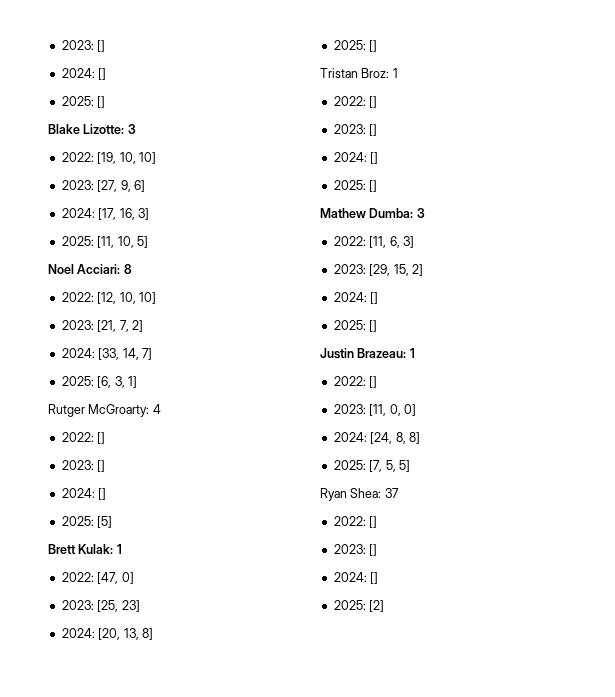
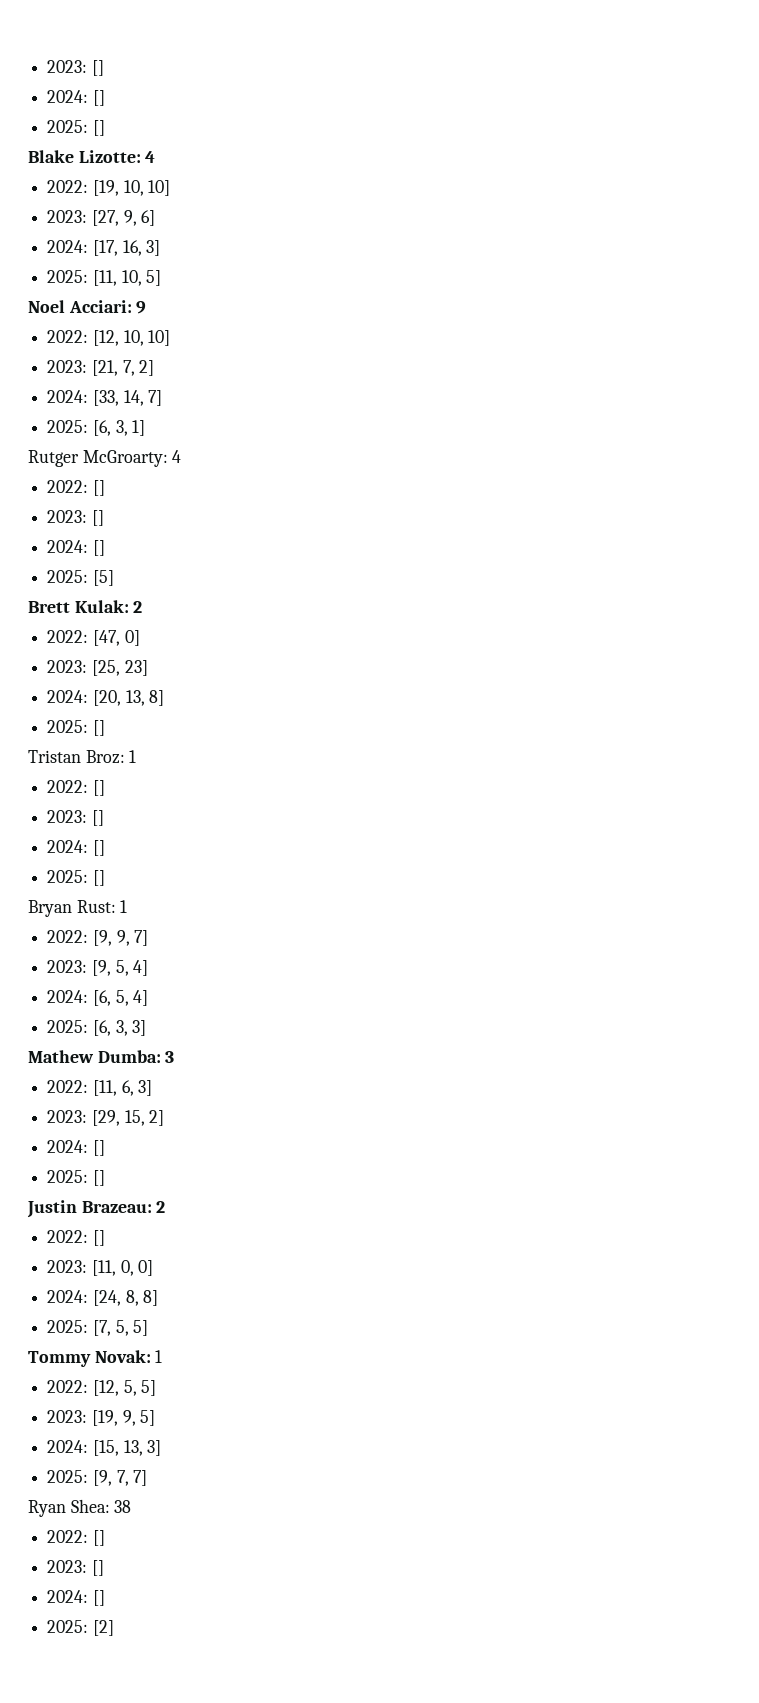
[127,124,136,134] 3 -> [145,151,156,163] 4
[123,264,132,274] 8 -> [136,301,147,314] 9
[116,544,122,554] 1 -> [133,601,143,613] 2
(378, 186) none -> [28,900,128,917] [47,930,149,946] [47,960,149,976] [47,990,149,1006] [47,1020,147,1036] // Bryan Rust: 1 // 2022: [9, 9, 7] // 2023: [9, 5, 4] // 2024: [6, 5, 4] // 2025: [6, 3, 3]
[409,348,415,358] 1 -> [156,1201,166,1213] 2
(410, 466) none -> [28,1350,163,1367] [47,1380,157,1396] [47,1410,156,1426] [47,1440,162,1456] [47,1470,148,1486] // Tommy Novak: 1 // 2022: [12, 5, 5] // 2023: [19, 9, 5] // 2024: [15, 13, 3] // 2025: [9, 7, 7]
[384,488,399,498] 37 -> [114,1500,132,1513] 38

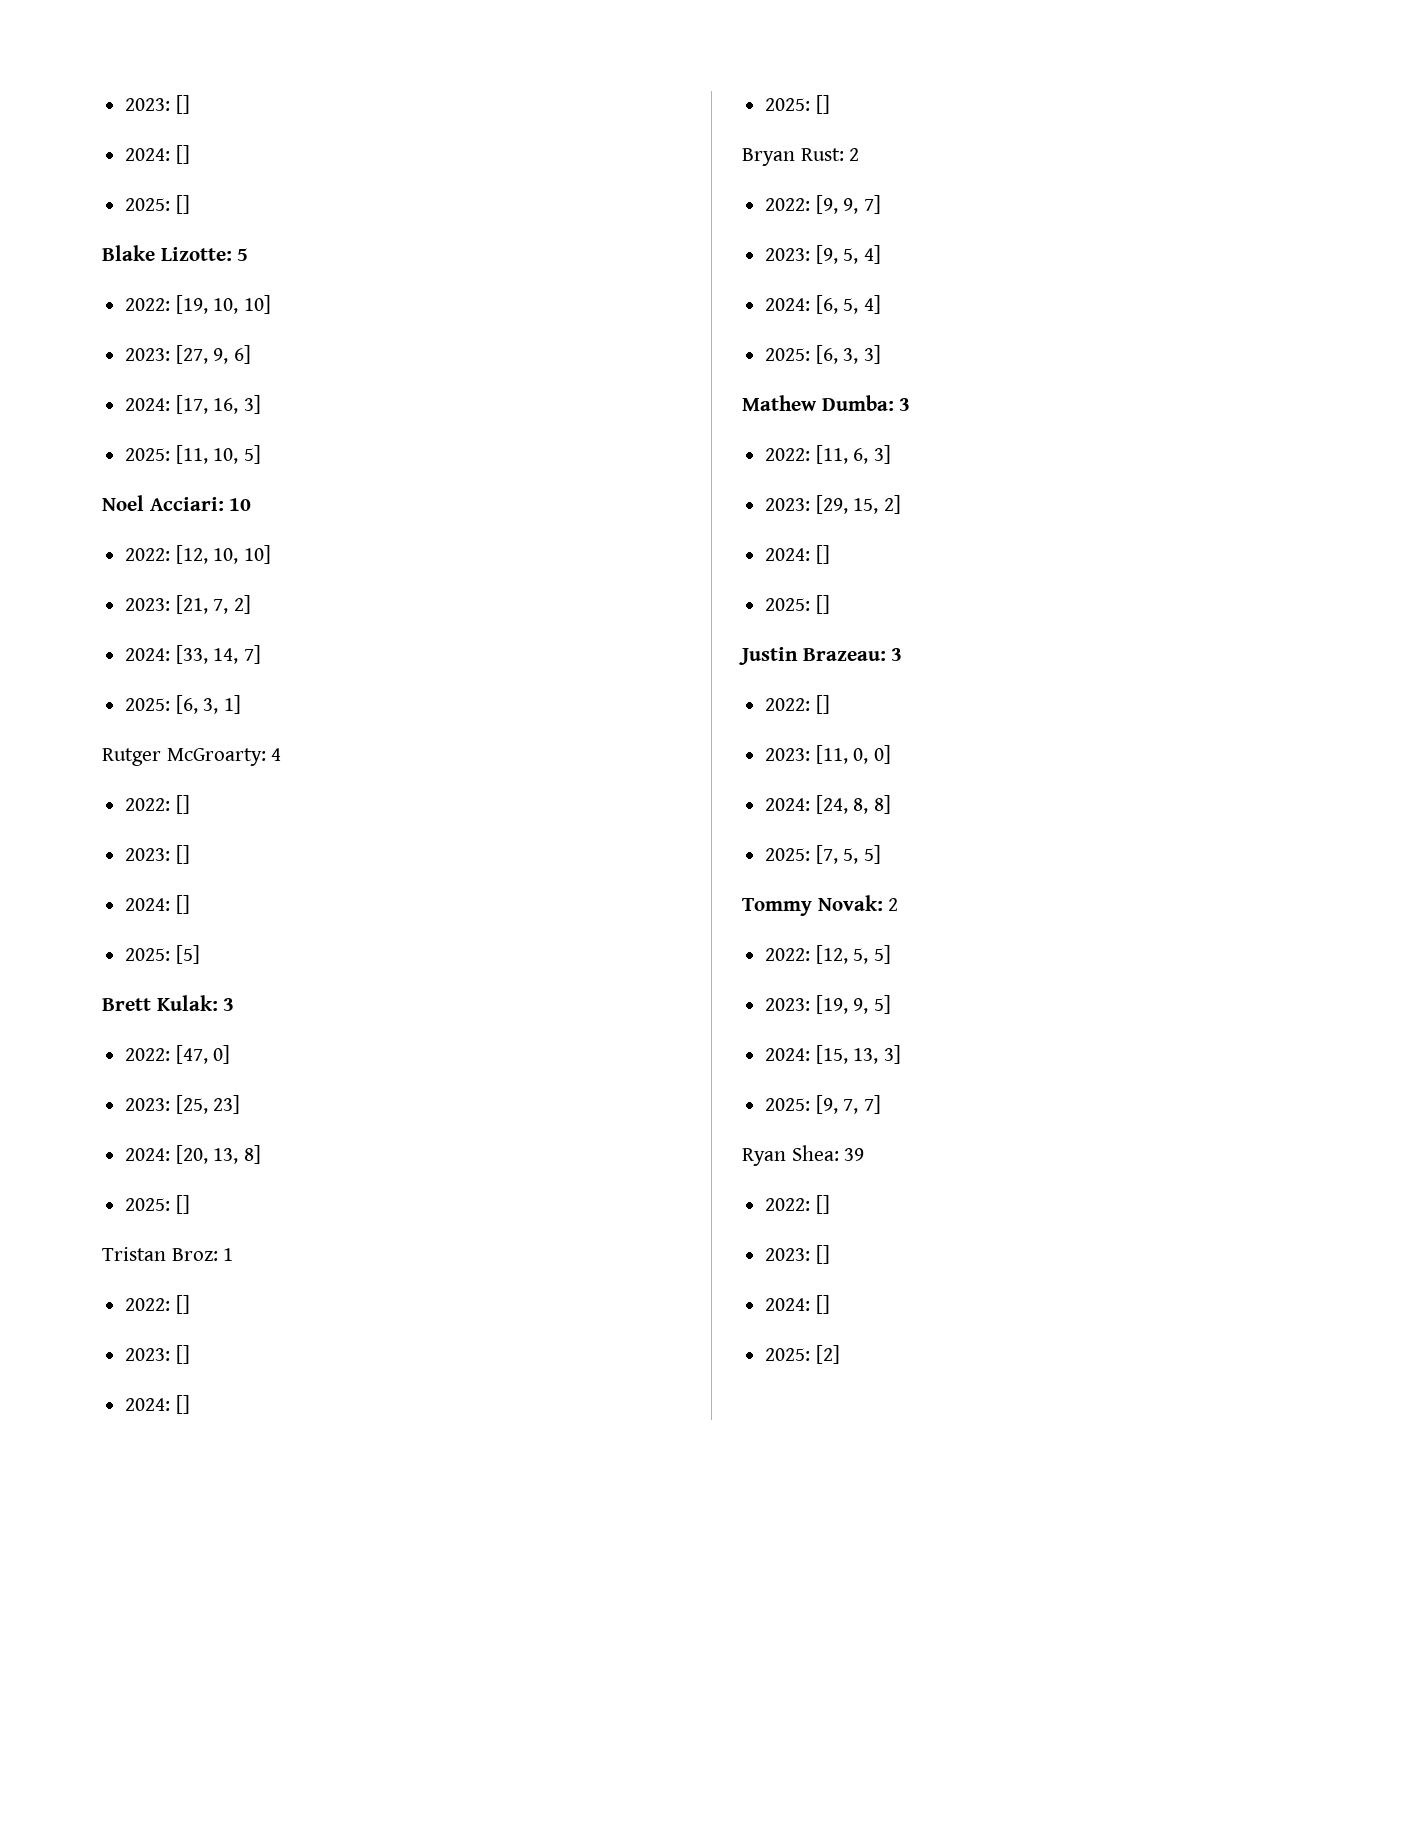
[145,151,156,163] 4 -> [237,248,249,261] 5
[136,301,147,314] 9 -> [229,498,252,511] 10
[133,601,143,613] 2 -> [223,998,235,1011] 3
[120,900,128,913] 1 -> [849,148,860,161] 2
[156,1201,166,1213] 2 -> [891,648,903,661] 3
[155,1350,163,1363] 1 -> [888,898,899,911] 2
[114,1500,132,1513] 38 -> [844,1148,865,1161] 39

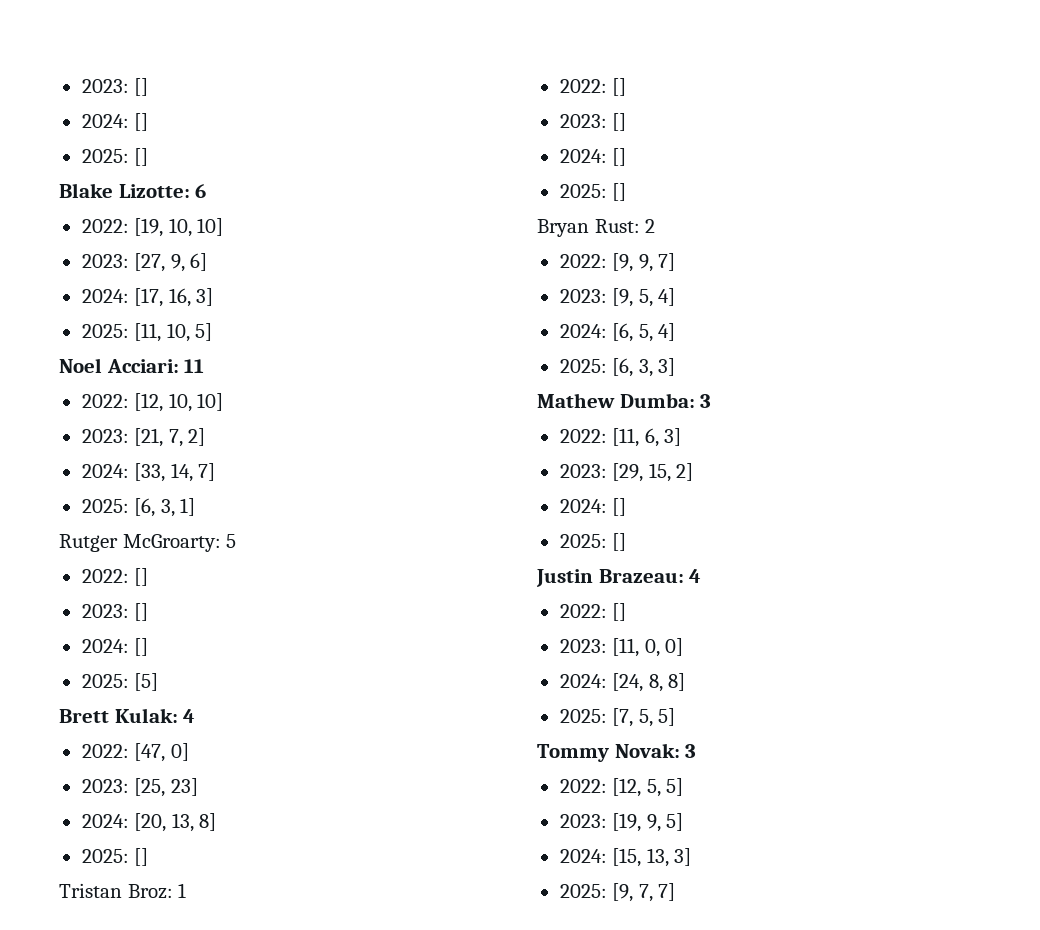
[237,248,249,261] 5 -> [195,184,207,198] 6
[229,498,252,511] 10 -> [184,359,205,373] 11
[271,748,282,761] 4 -> [226,534,237,548] 5
[223,998,235,1011] 3 -> [183,709,196,723] 4
[891,648,903,661] 3 -> [689,569,702,583] 4
[888,898,899,911] 2 -> [685,744,697,758] 3
[742,1145,865,1166] [765,1195,830,1214] [765,1245,830,1264] [765,1295,830,1314] [765,1345,840,1364] // Ryan Shea: 39 // 2022: [] // 2023: [] // 2024: [] // 2025: [2] -> (676, 892) none

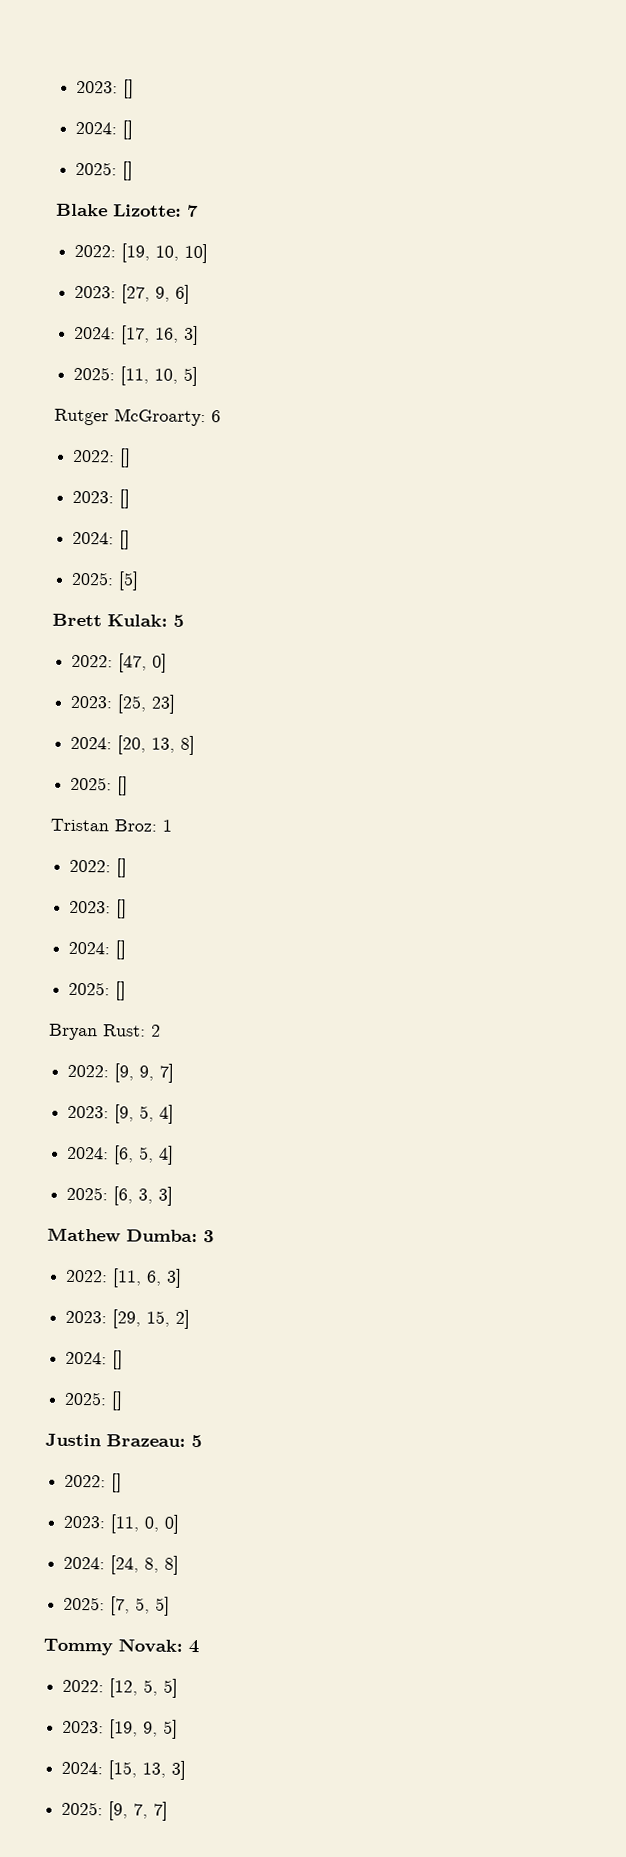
[195,184,207,198] 6 -> [187,204,199,217] 7
[59,358,205,373] [81,393,224,412] [81,428,206,447] [81,463,216,482] [81,498,196,517] // Noel Acciari: 11 // 2022: [12, 10, 10] // 2023: [21, 7, 2] // 2024: [33, 14, 7] // 2025: [6, 3, 1] -> (199, 376) none
[226,534,237,548] 5 -> [211,410,221,423] 6
[183,709,196,723] 4 -> [173,614,184,627] 5
[689,569,702,583] 4 -> [191,1434,202,1448] 5
[685,744,697,758] 3 -> [188,1639,199,1654] 4

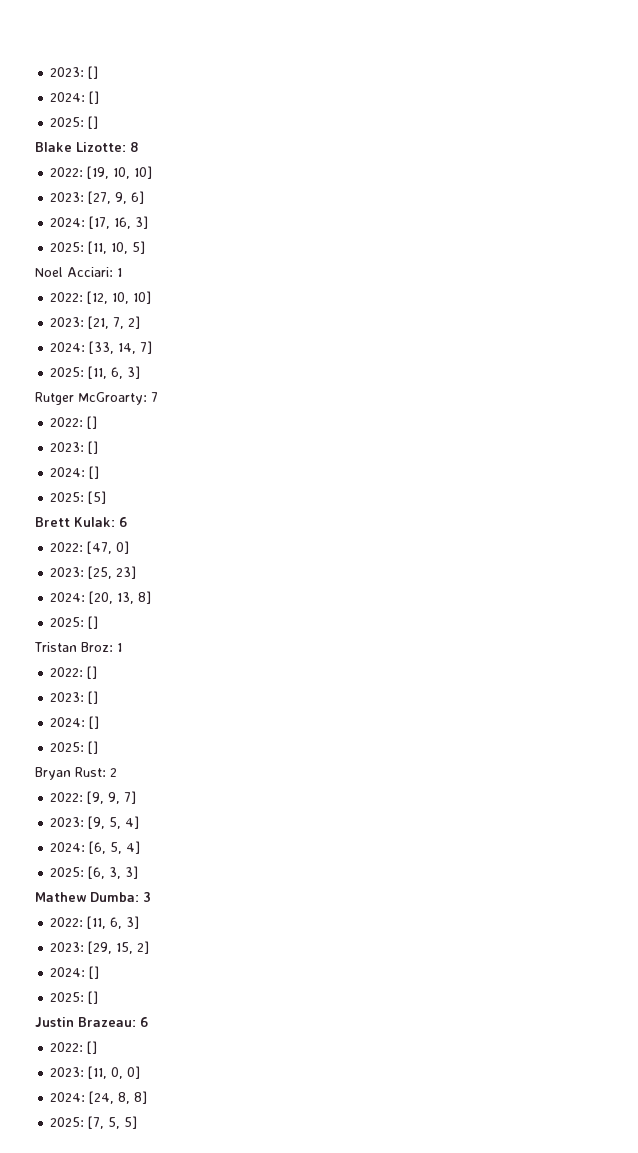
[187,204,199,217] 7 -> [130,142,138,152] 8
(199, 376) none -> [35,267,122,277] [50,291,152,304] [50,316,141,329] [50,341,153,354] [50,366,141,379] // Noel Acciari: 1 // 2022: [12, 10, 10] // 2023: [21, 7, 2] // 2024: [33, 14, 7] // 2025: [11, 6, 3]
[211,410,221,423] 6 -> [151,392,158,402] 7
[173,614,184,627] 5 -> [119,517,127,527] 6
[191,1434,202,1448] 5 -> [140,1017,148,1027] 6
[43,1638,199,1656] [62,1678,179,1698] [62,1719,179,1739] [61,1760,187,1780] [61,1801,169,1821] // Tommy Novak: 4 // 2022: [12, 5, 5] // 2023: [19, 9, 5] // 2024: [15, 13, 3] // 2025: [9, 7, 7] -> (138, 1122) none

